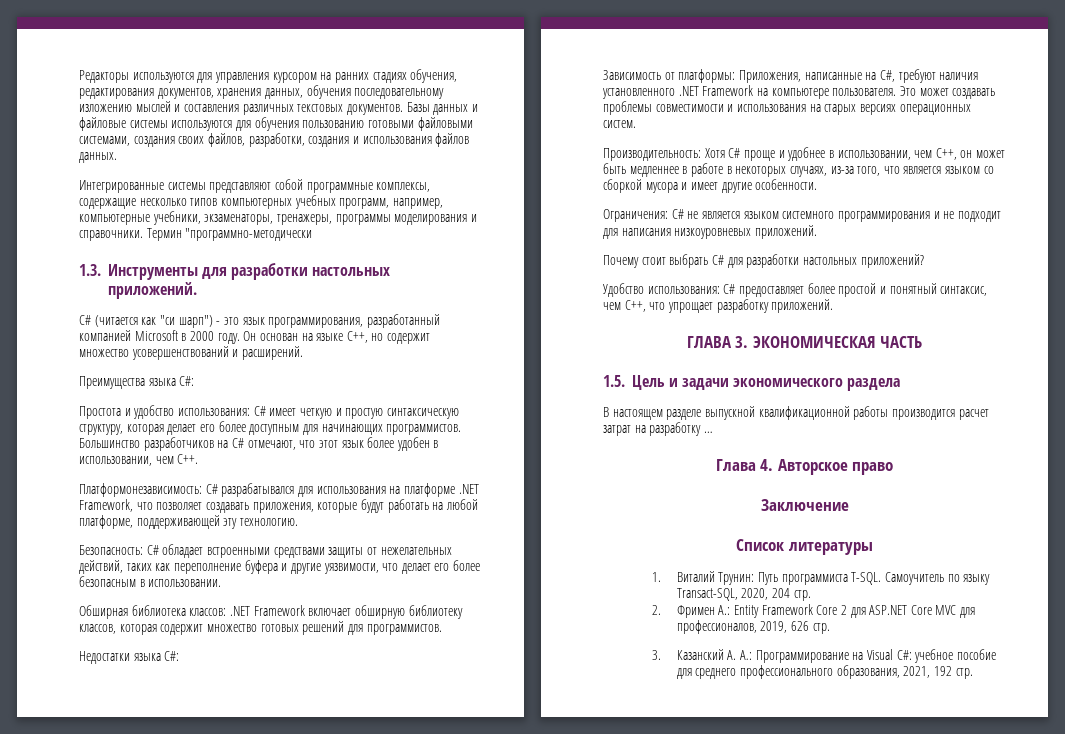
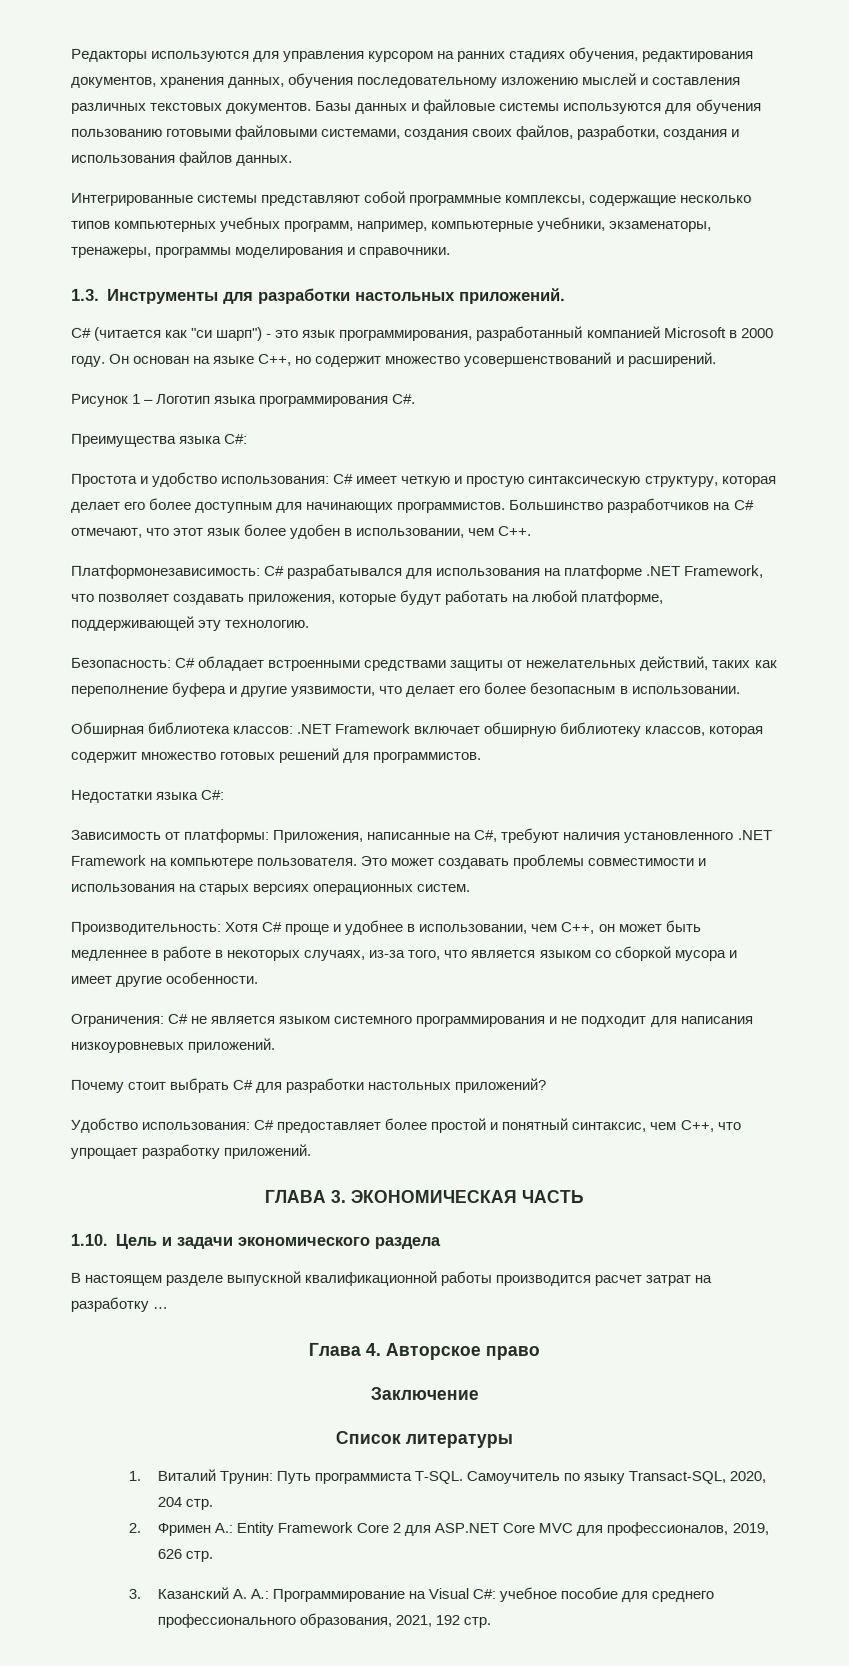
[146,228,313,241] Термин "программно-методически -> (452, 252) none
(303, 353) none -> [71,393,417,407] // Рисунок 1 – Логотип языка программирования C#.
[603,375,625,387] 1.5. -> [70,1233,108,1246] 1.10.

